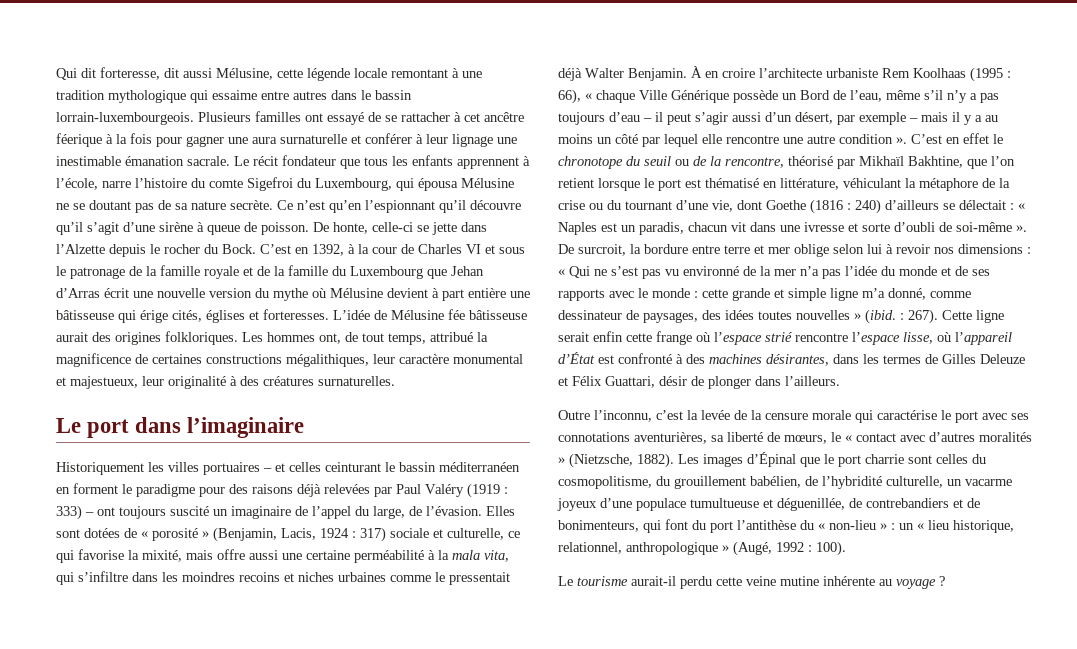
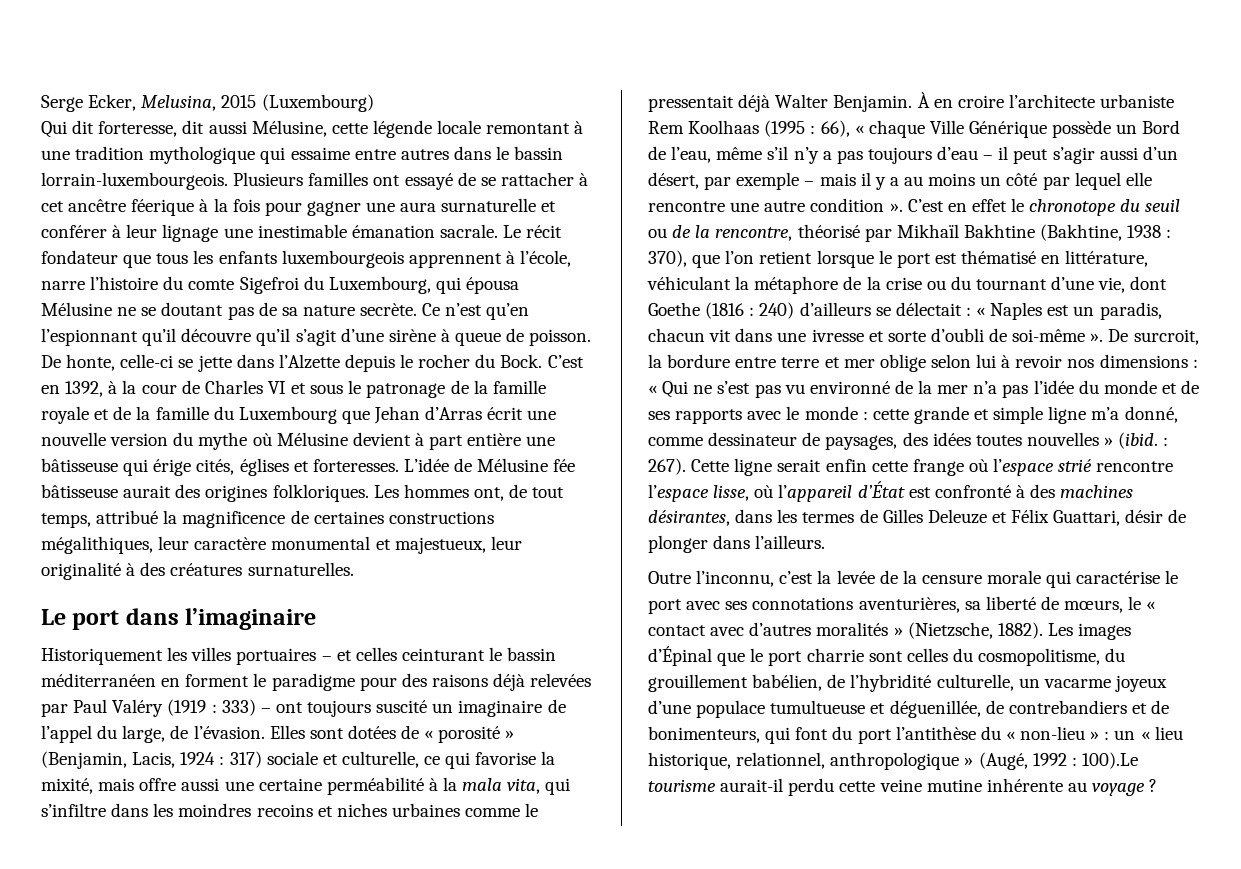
(56, 74) none -> [41,94,374,112] Serge Ecker, Melusina, 2015 (Luxembourg) //
(453, 160) none -> [281,250,404,268] luxembourgeois
[908,156,963,168] Bakhtine, -> [963,224,1172,241] [648,250,687,267] Bakhtine (Bakhtine, 1938 : 370),
[816,541,846,556] [558,576,573,586] 100). // Le -> [1081,752,1138,769] 100).Le

